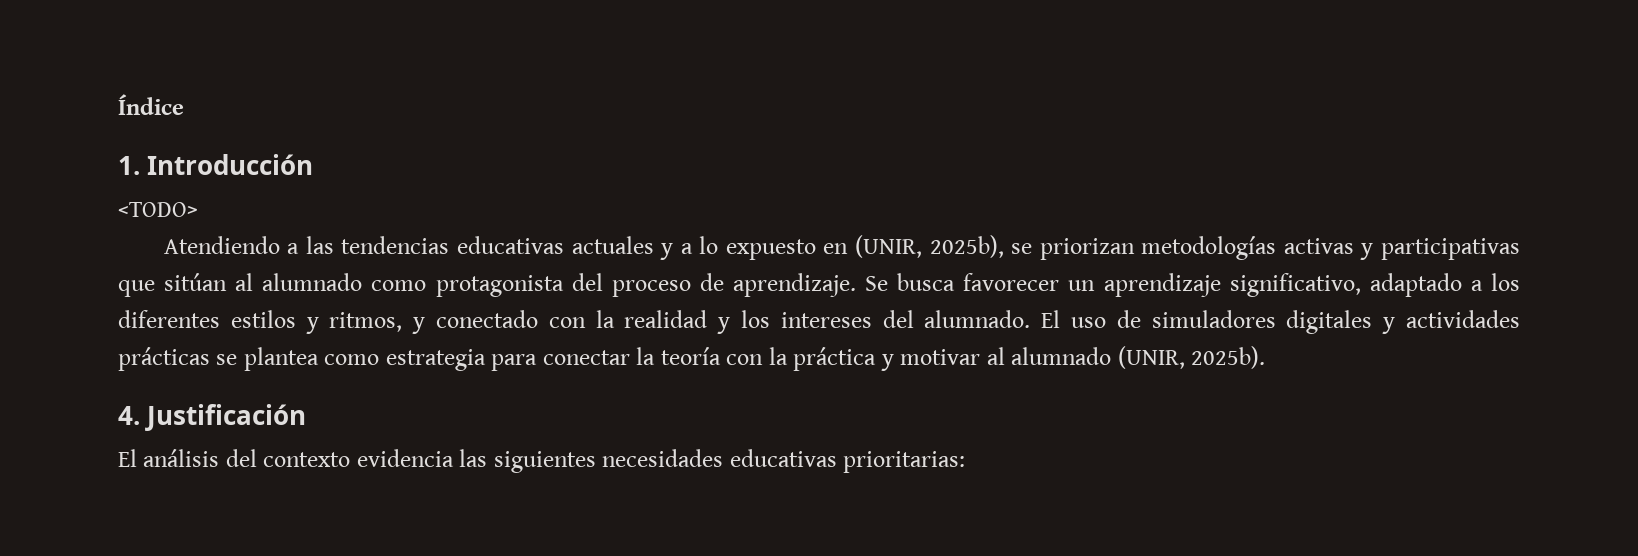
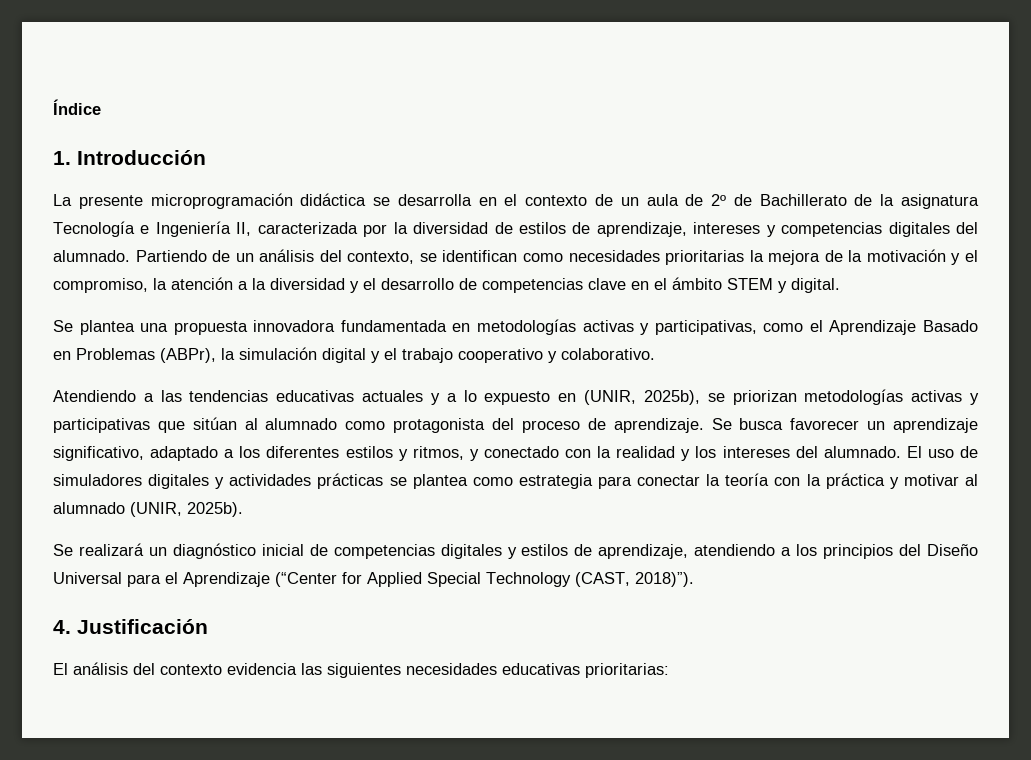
[118,202,198,217] <TODO> -> [53,193,980,209] [53,221,978,237] [53,249,978,265] [53,277,840,293] [53,319,978,335] [53,347,655,363] La presente microprogramación didáctica se desarrolla en el contexto de un aula de 2º de Bachillerato de la asignatura Tecnología e Ingeniería II, caracterizada por la diversidad de estilos de aprendizaje, intereses y competencias digitales del alumnado. Partiendo de un análisis del contexto, se identifican como necesidades prioritarias la mejora de la motivación y el compromiso, la atención a la diversidad y el desarrollo de competencias clave en el ámbito STEM y digital. // Se plantea una propuesta innovadora fundamentada en metodologías activas y participativas, como el Aprendizaje Basado en Problemas (ABPr), la simulación digital y el trabajo cooperativo y colaborativo.
(1266, 357) none -> [53,543,979,559] [53,572,694,587] // Se realizará un diagnóstico inicial de competencias digitales y estilos de aprendizaje, atendiendo a los principios del Diseño Universal para el Aprendizaje (“Center for Applied Special Technology (CAST, 2018)”).

